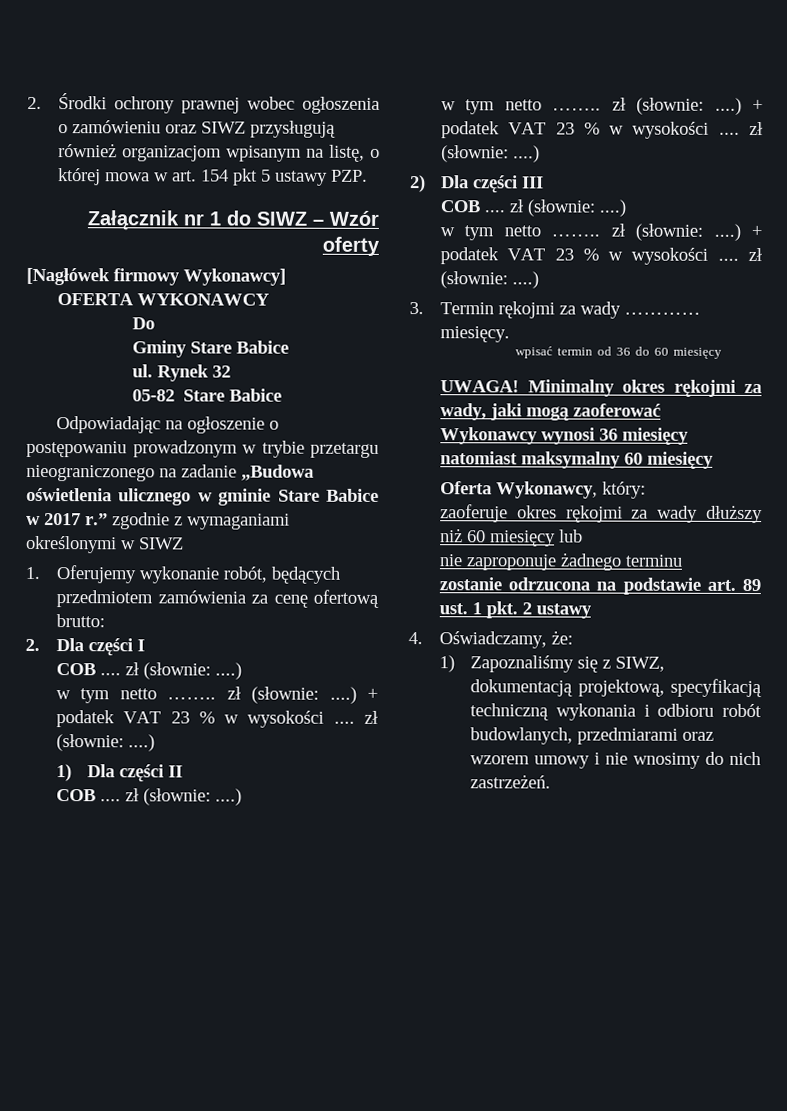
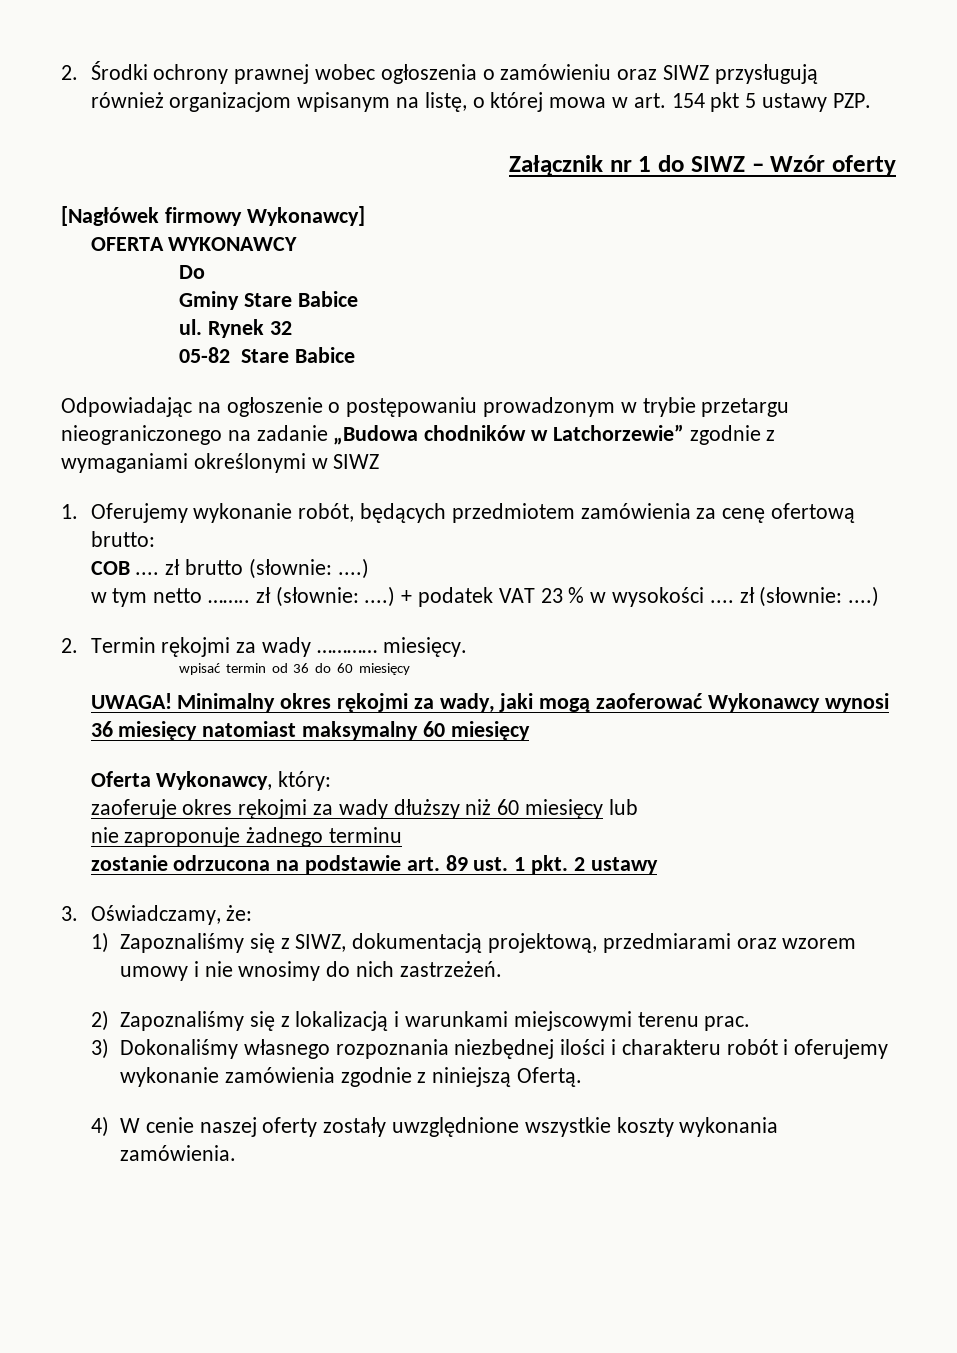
[26,487,379,506] [26,513,108,526] oświetlenia ulicznego w gminie Stare Babice w 2017 r.” -> [424,424,684,441] chodników w Latchorzewie”
[25,638,146,657] [56,662,243,680] [56,686,378,704] [56,710,379,728] [56,734,156,752] [56,764,184,783] [56,788,243,806] [441,97,763,115] [441,121,764,139] [441,145,541,163] [410,175,545,194] [440,199,525,213] // 2. Dla części I // COB .... zł (słownie: ....) // w tym netto …….. zł (słownie: ....) + podatek VAT 23 % w wysokości .... zł (słownie: ....) // 1) Dla części II // COB .... zł (słownie: ....) // w tym netto …….. zł (słownie: ....) + podatek VAT 23 % w wysokości .... zł (słownie: ....) // 2) Dla części III // COB .... zł -> [90,559,243,575] // COB .... zł brutto
[409,302,424,315] 3. -> [61,638,78,653] 2.
[408,632,423,645] 4. -> [61,906,78,921] 3.
[670,678,762,698] [470,703,762,721] [470,727,574,745] specyfikacją techniczną wykonania i odbioru robót budowlanych, -> (598, 943) none
(552, 781) none -> [90,1010,751,1031] [90,1038,889,1059] [120,1067,583,1087] [90,1116,779,1137] [120,1145,237,1161] // 2) Zapoznaliśmy się z lokalizacją i warunkami miejscowymi terenu prac. // 3) Dokonaliśmy własnego rozpoznania niezbędnej ilości i charakteru robót i oferujemy wykonanie zamówienia zgodnie z niniejszą Ofertą. // 4) W cenie naszej oferty zostały uwzględnione wszystkie koszty wykonania zamówienia.

